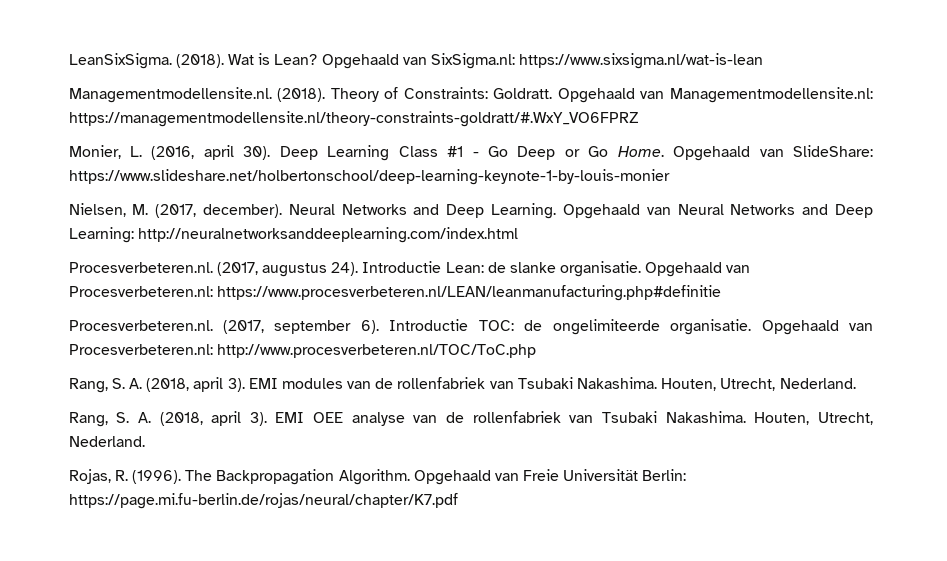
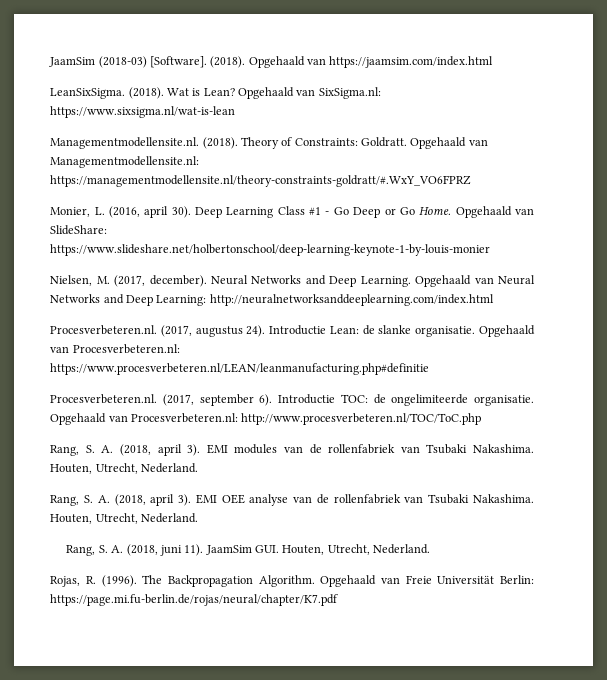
(68, 61) none -> [49,56,494,68] JaamSim (2018-03) [Software]. (2018). Opgehaald van https://jaamsim.com/index.html //
(145, 441) none -> [66,544,431,556] // Rang, S. A. (2018, juni 11). JaamSim GUI. Houten, Utrecht, Nederland.

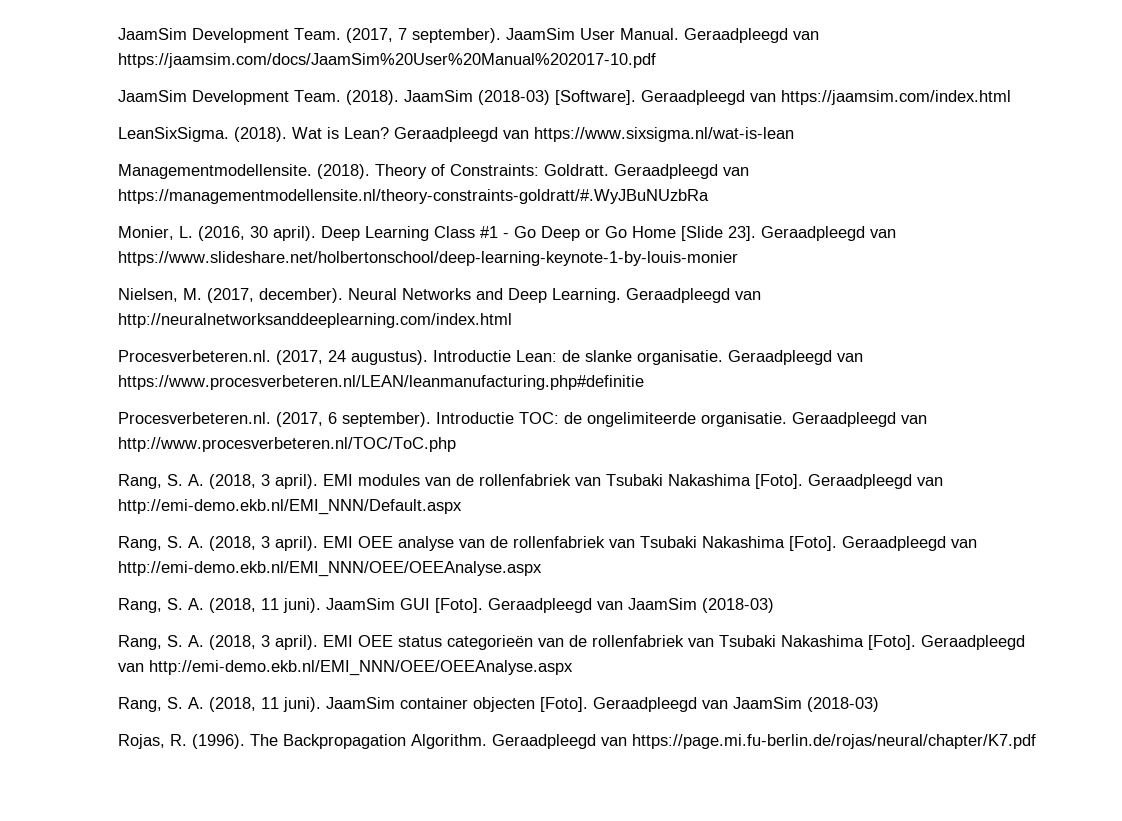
[49,56,305,68] JaamSim (2018-03) [Software]. (2018). Opgehaald -> [117,28,819,43] [117,53,656,68] [117,90,745,105] JaamSim Development Team. (2017, 7 september). JaamSim User Manual. Geraadpleegd van https://jaamsim.com/docs/JaamSim%20User%20Manual%202017-10.pdf // JaamSim Development Team. (2018). JaamSim (2018-03) [Software]. Geraadpleegd
[238,87,381,99] Opgehaald van SixSigma.nl: -> [393,127,529,142] Geraadpleegd van
[50,137,200,149] Managementmodellensite.nl. -> [117,164,312,179] Managementmodellensite.
[410,137,488,149] [50,156,200,168] [50,175,472,187] Opgehaald van Managementmodellensite.nl: https://managementmodellensite.nl/theory-constraints-goldratt/#.WxY_VO6FPRZ -> [613,164,749,179] [117,189,709,204] Geraadpleegd van https://managementmodellensite.nl/theory-constraints-goldratt/#.WyJBuNUzbRa
[144,206,191,218] april 30). -> [249,226,316,241] 30 april).
[419,206,535,218] [50,225,108,235] Home. Opgehaald van SlideShare: -> [631,226,896,241] Home [Slide 23]. Geraadpleegd van
[415,275,535,287] [50,294,207,306] Opgehaald van Neural Networks and Deep Learning: -> [625,288,761,303] Geraadpleegd van
[195,325,266,337] augustus 24). -> [327,350,428,365] 24 augustus).
[479,325,535,337] [50,344,180,354] Opgehaald van Procesverbeteren.nl: -> [727,350,863,365] Geraadpleegd van
[199,394,273,406] september 6). -> [327,412,431,427] 6 september).
[50,413,238,425] Opgehaald van Procesverbeteren.nl: -> [791,412,927,427] Geraadpleegd van
[157,444,201,456] april 3). -> [260,474,318,489] 3 april).
[472,444,534,453] [50,463,198,474] [50,494,192,506] Nakashima. Houten, Utrecht, Nederland. // Rang, S. A. (2018, april 3). -> [667,474,943,489] [117,499,462,515] [117,536,318,551] Nakashima [Foto]. Geraadpleegd van http://emi-demo.ekb.nl/EMI_NNN/Default.aspx // Rang, S. A. (2018, 3 april).
[472,494,534,503] [50,513,198,524] [66,544,431,556] Nakashima. Houten, Utrecht, Nederland. // Rang, S. A. (2018, juni 11). JaamSim GUI. Houten, Utrecht, Nederland. -> [701,536,977,551] [117,561,542,577] [117,598,774,613] [117,635,1025,650] [117,660,573,676] [117,697,879,712] Nakashima [Foto]. Geraadpleegd van http://emi-demo.ekb.nl/EMI_NNN/OEE/OEEAnalyse.aspx // Rang, S. A. (2018, 11 juni). JaamSim GUI [Foto]. Geraadpleegd van JaamSim (2018-03) // Rang, S. A. (2018, 3 april). EMI OEE status categorieën van de rollenfabriek van Tsubaki Nakashima [Foto]. Geraadpleegd van http://emi-demo.ekb.nl/EMI_NNN/OEE/OEEAnalyse.aspx // Rang, S. A. (2018, 11 juni). JaamSim container objecten [Foto]. Geraadpleegd van JaamSim (2018-03)
[320,575,534,587] Opgehaald van Freie Universität Berlin: -> [491,734,627,749] Geraadpleegd van

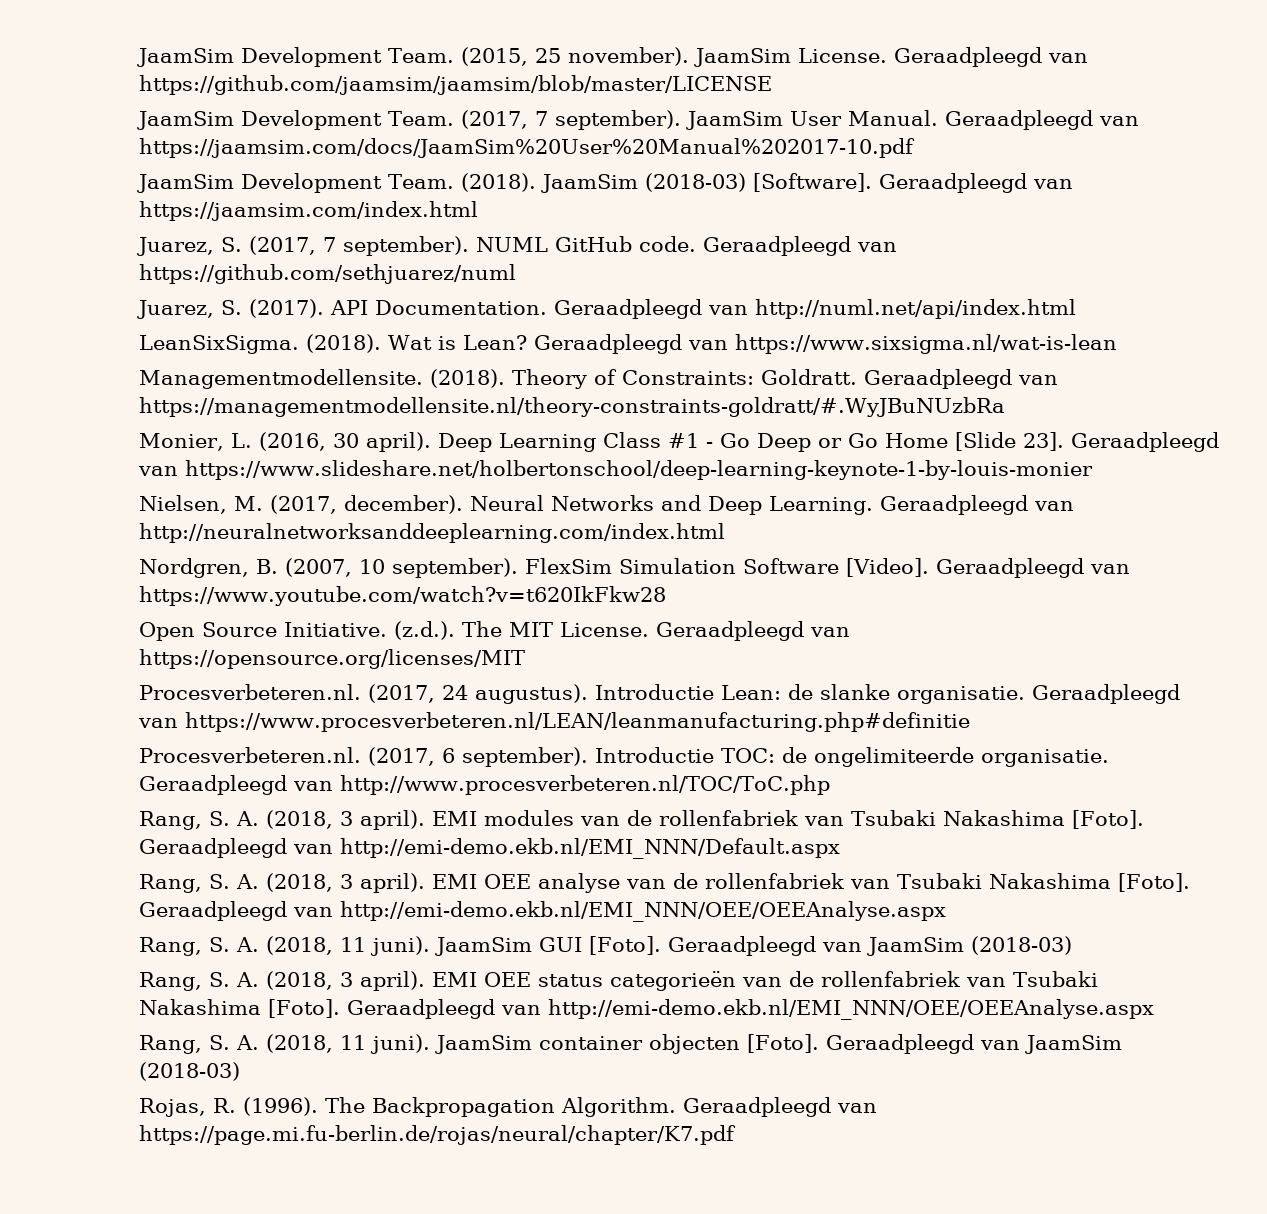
[117,28,341,43] JaamSim Development Team. -> [136,47,1088,67] [138,75,772,95] [136,110,454,130] JaamSim Development Team. (2015, 25 november). JaamSim License. Geraadpleegd van https://github.com/jaamsim/jaamsim/blob/master/LICENSE // JaamSim Development Team.
(1011, 97) none -> [136,236,897,256] [138,264,516,284] [136,299,1076,319] // Juarez, S. (2017, 7 september). NUML GitHub code. Geraadpleegd van https://github.com/sethjuarez/numl // Juarez, S. (2017). API Documentation. Geraadpleegd van http://numl.net/api/index.html
(512, 320) none -> [138,558,1130,578] [138,586,666,606] [138,621,850,641] [138,649,525,669] // Nordgren, B. (2007, 10 september). FlexSim Simulation Software [Video]. Geraadpleegd van https://www.youtube.com/watch?v=t620IkFkw28 // Open Source Initiative. (z.d.). The MIT License. Geraadpleegd van https://opensource.org/licenses/MIT

